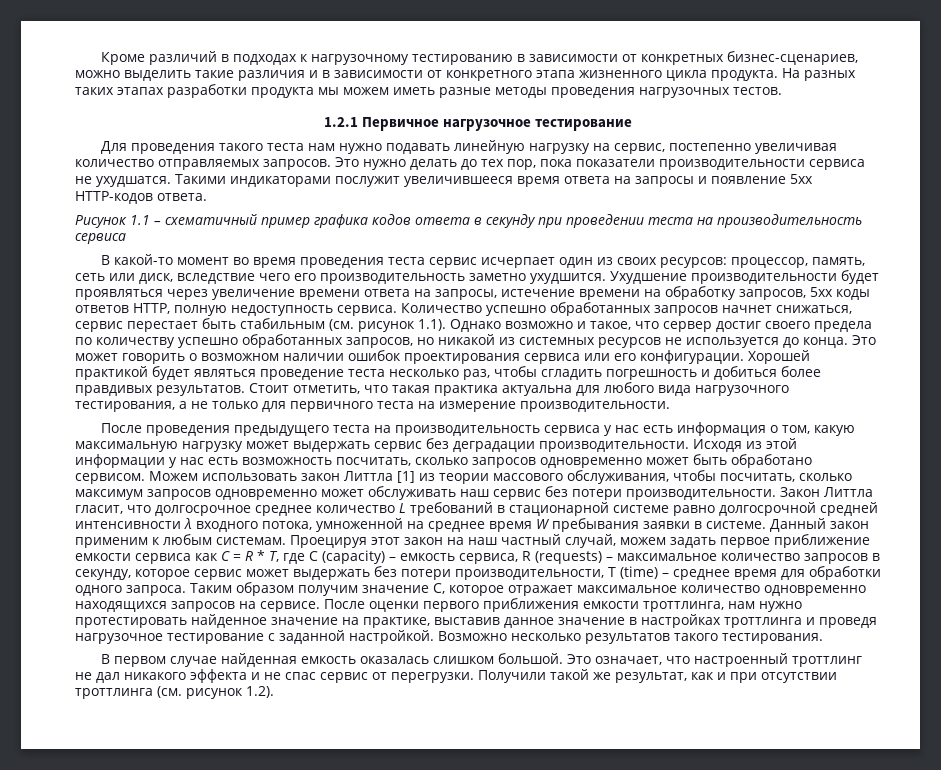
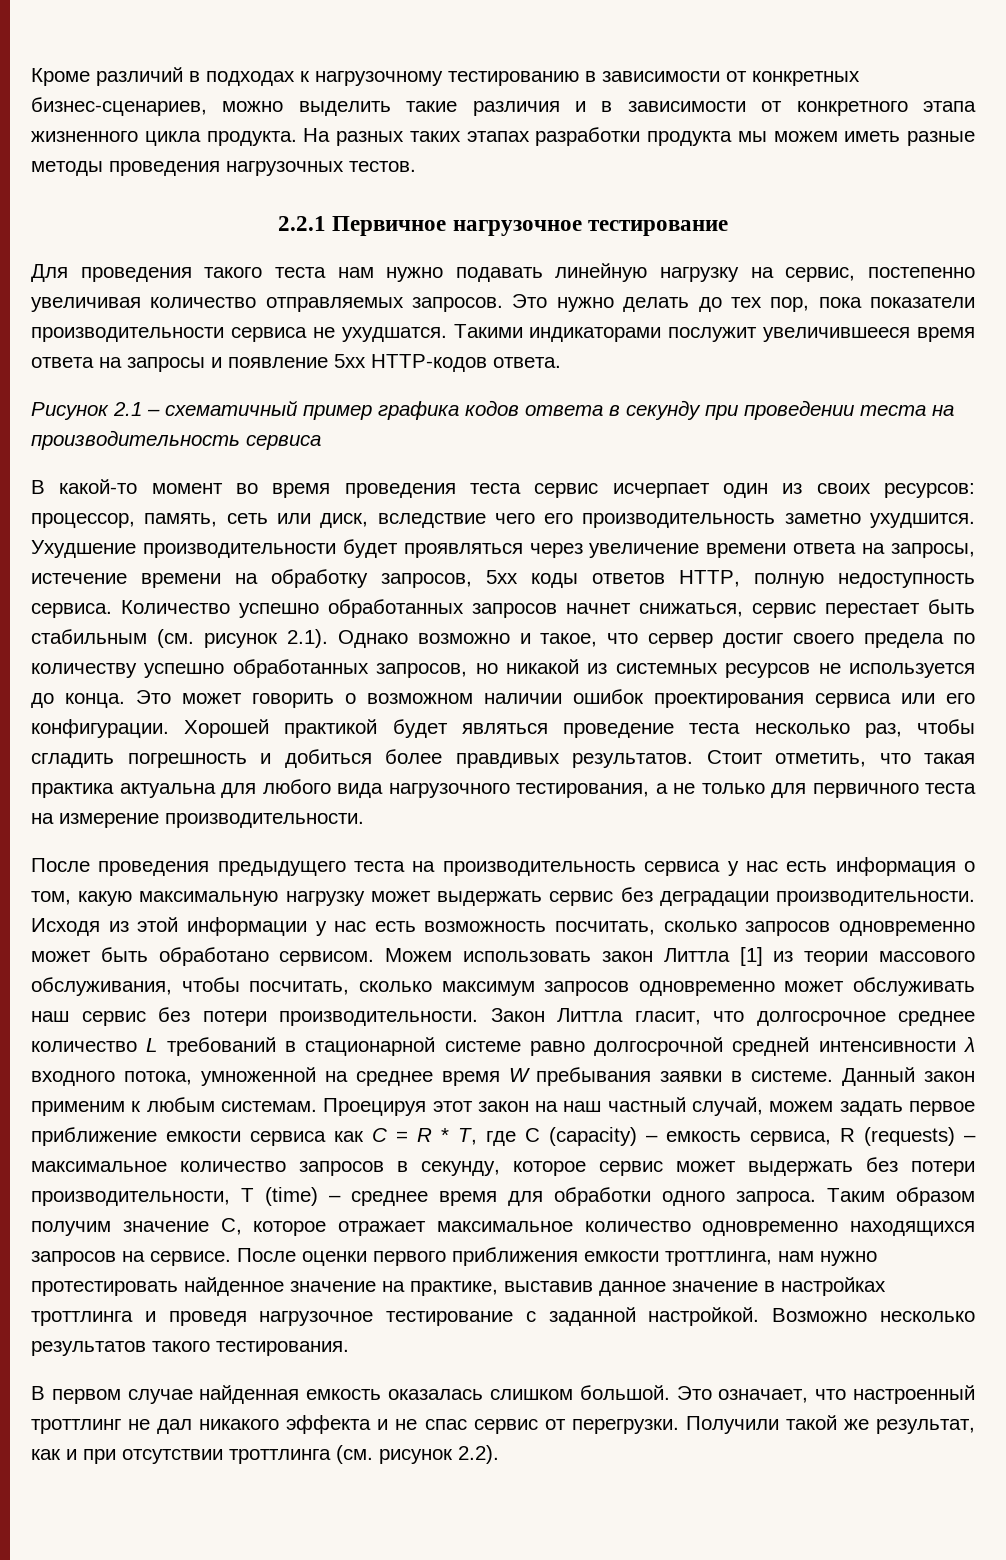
[323,117,358,127] 1.2.1 -> [278,216,327,231] 2.2.1
[130,215,150,225] 1.1 -> [113,402,142,416] 2.1
[418,319,446,331] 1.1). -> [286,629,328,648] 2.1).
[246,686,274,698] 1.2). -> [458,1445,499,1464] 2.2).

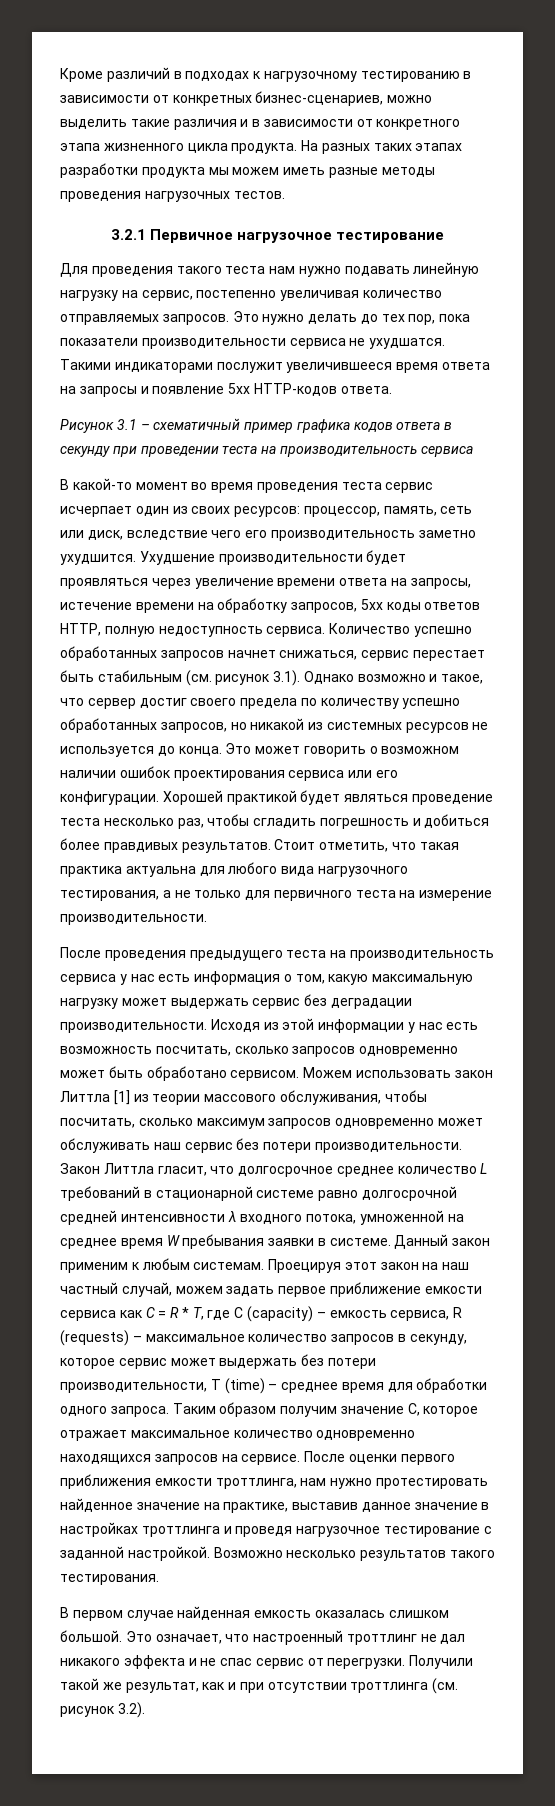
[278,216,327,231] 2.2.1 -> [110,229,146,240] 3.2.1
[113,402,142,416] 2.1 -> [116,419,137,430] 3.1
[286,629,328,648] 2.1). -> [273,670,301,686] 3.1).
[458,1445,499,1464] 2.2). -> [117,1702,145,1718] 3.2).

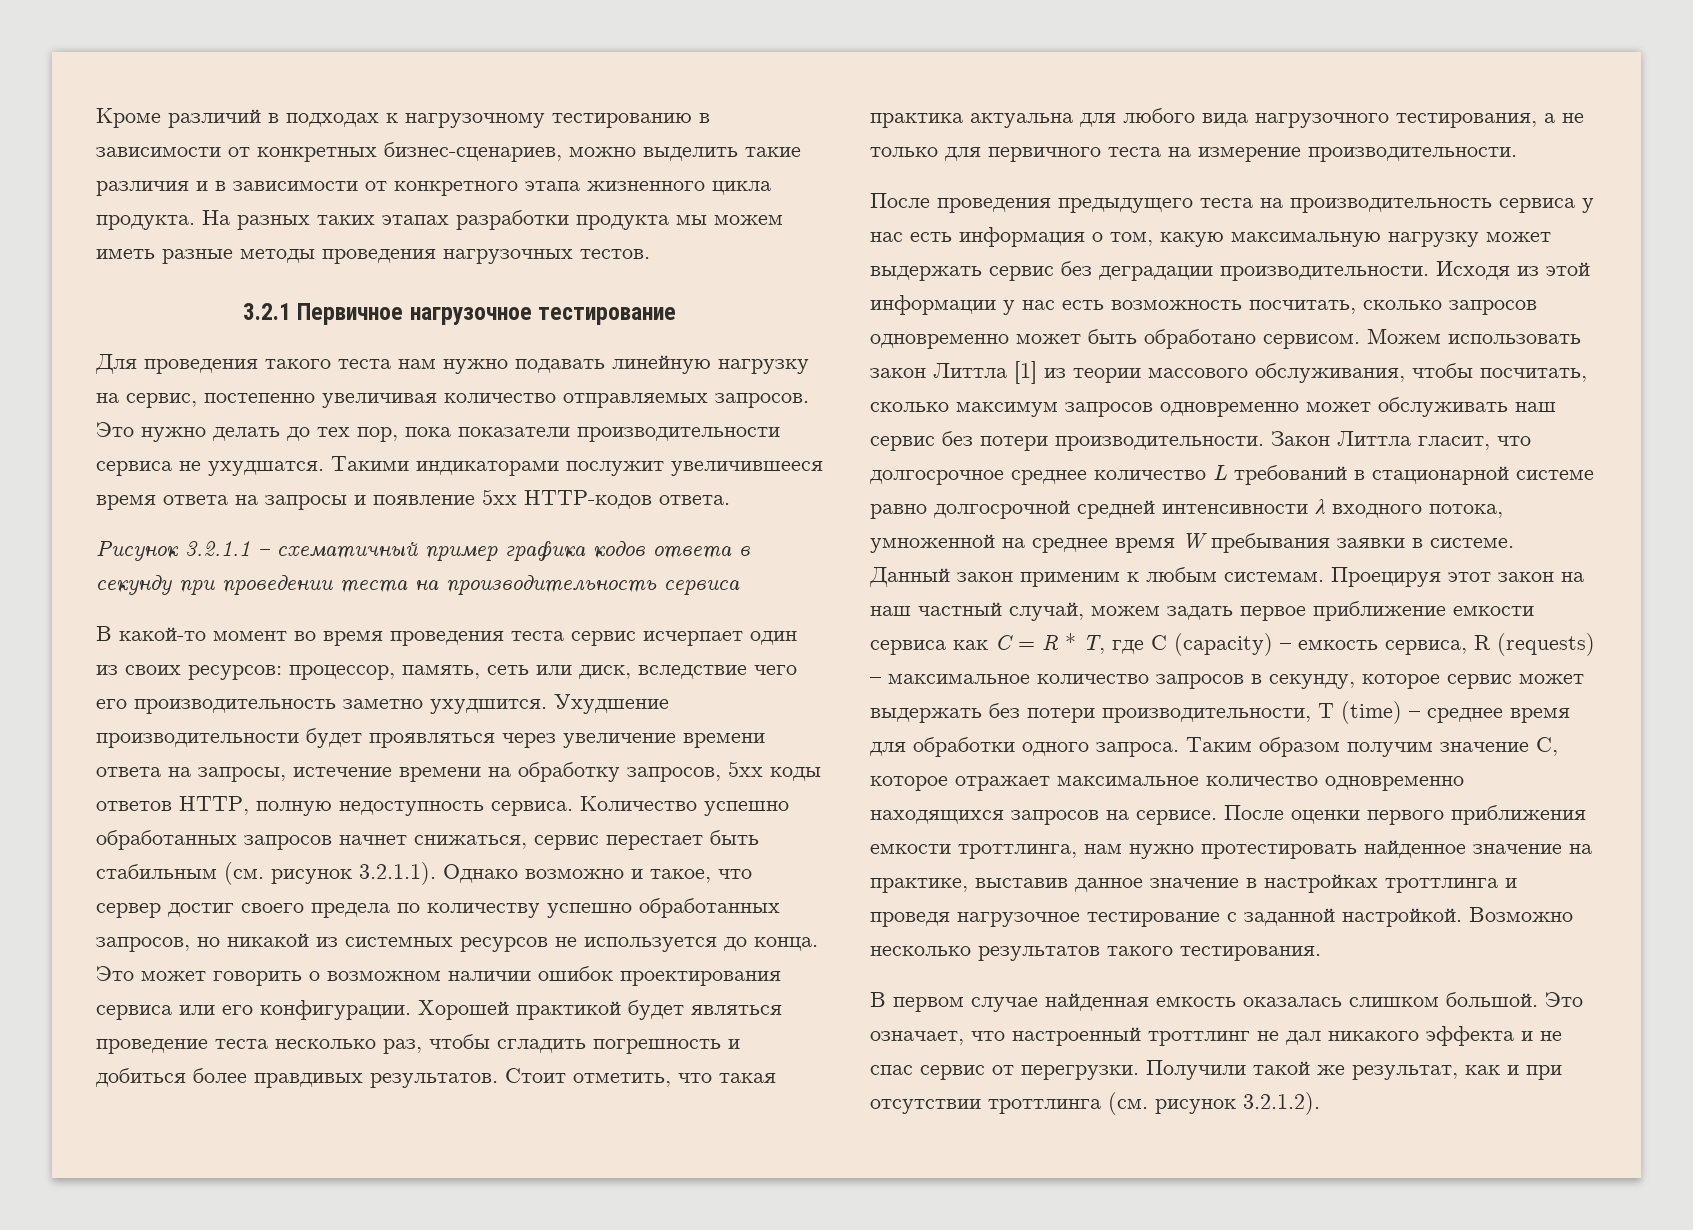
[116,419,137,430] 3.1 -> [185,541,250,556] 3.2.1.1
[273,670,301,686] 3.1). -> [359,862,436,885] 3.2.1.1).
[117,1702,145,1718] 3.2). -> [1243,1092,1320,1115] 3.2.1.2).

